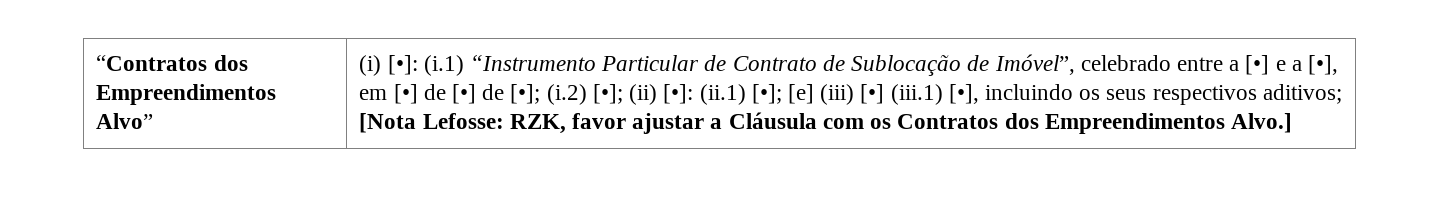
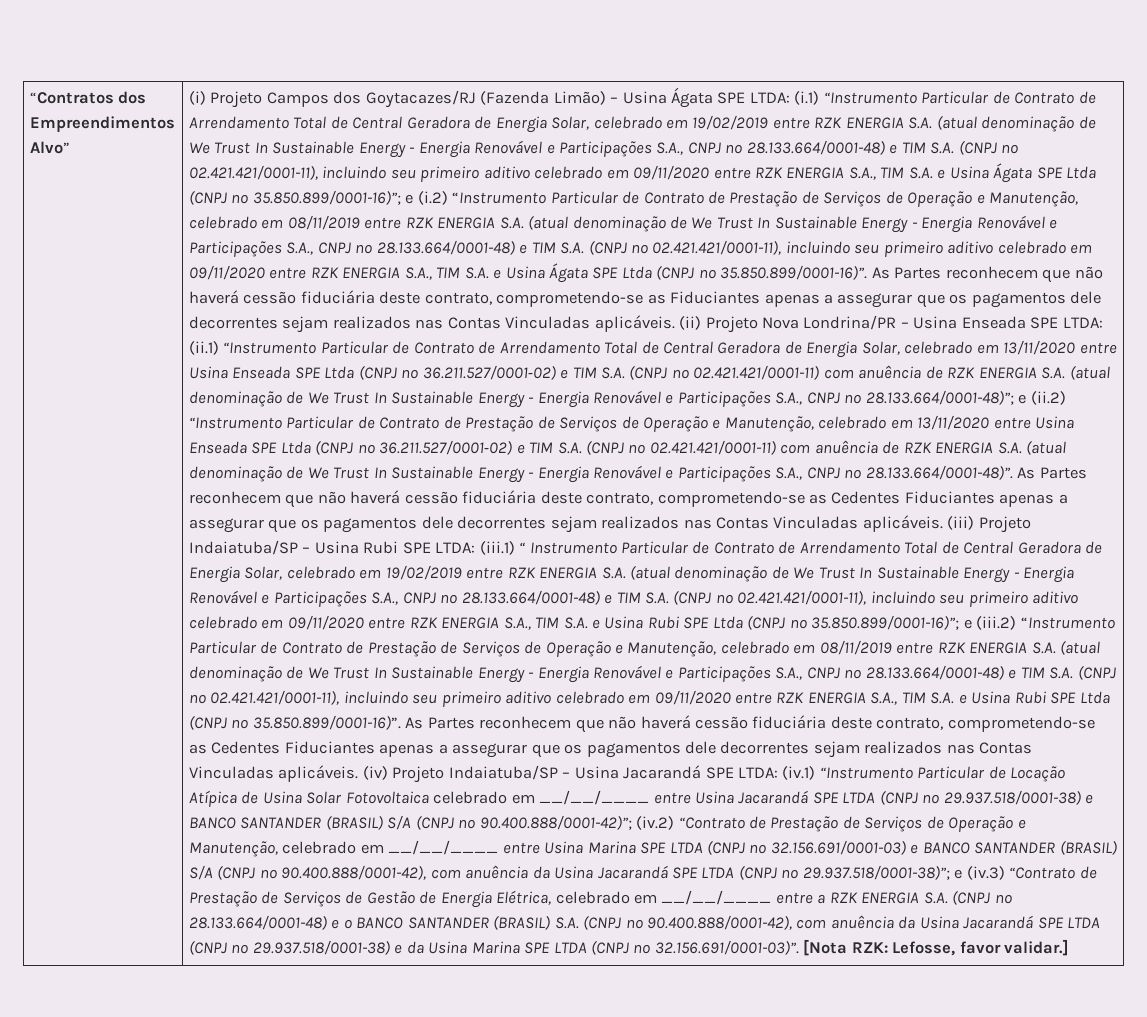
[387,55,418,75] [•]: -> [210,87,790,108] Projeto Campos dos Goytacazes/RJ (Fazenda Limão) – Usina Ágata SPE LTDA:
[851,54,1338,76] [359,84,1342,105] [359,112,1292,134] Sublocação de Imóvel”, celebrado entre a [•] e a [•], em [•] de [•] de [•]; (i.2) [•]; (ii) [•]: (ii.1) [•]; [e] (iii) [•] (iii.1) [•], incluindo os seus respectivos aditivos; [Nota Lefosse: RZK, favor ajustar a Cláusula com os Contratos dos Empreendimentos Alvo.] -> [188,115,1096,133] [188,140,1019,158] [188,163,1097,183] [188,190,1079,207] [188,215,1058,233] [188,240,1093,257] [188,263,1103,283] [188,290,1102,308] [188,315,1103,333] [188,340,1117,358] [188,365,1110,380] [188,390,1066,408] [188,415,1075,432] [188,440,1067,455] [188,465,1087,483] [188,490,1068,508] [188,515,1031,533] [188,540,1103,555] [188,565,1075,583] [188,590,1079,607] [188,615,1115,630] [188,640,1101,657] [188,665,1116,683] [188,690,1110,707] [188,715,1095,733] [188,741,1033,758] [188,765,1066,783] [188,790,1094,807] [188,815,1026,832] [188,840,1117,857] [188,865,1097,880] [188,890,1012,908] [188,915,1101,930] [188,939,1070,956] Arrendamento Total de Central Geradora de Energia Solar, celebrado em 19/02/2019 entre RZK ENERGIA S.A. (atual denominação de We Trust In Sustainable Energy - Energia Renovável e Participações S.A., CNPJ nº 28.133.664/0001-48) e TIM S.A. (CNPJ nº 02.421.421/0001-11), incluindo seu primeiro aditivo celebrado em 09/11/2020 entre RZK ENERGIA S.A., TIM S.A. e Usina Ágata SPE Ltda (CNPJ nº 35.850.899/0001-16)”; e (i.2) “Instrumento Particular de Contrato de Prestação de Serviços de Operação e Manutenção, celebrado em 08/11/2019 entre RZK ENERGIA S.A. (atual denominação de We Trust In Sustainable Energy - Energia Renovável e Participações S.A., CNPJ nº 28.133.664/0001-48) e TIM S.A. (CNPJ nº 02.421.421/0001-11), incluindo seu primeiro aditivo celebrado em 09/11/2020 entre RZK ENERGIA S.A., TIM S.A. e Usina Ágata SPE Ltda (CNPJ nº 35.850.899/0001-16)”. As Partes reconhecem que não haverá cessão fiduciária deste contrato, comprometendo-se as Fiduciantes apenas a assegurar que os pagamentos dele decorrentes sejam realizados nas Contas Vinculadas aplicáveis. (ii) Projeto Nova Londrina/PR – Usina Enseada SPE LTDA: (ii.1) “Instrumento Particular de Contrato de Arrendamento Total de Central Geradora de Energia Solar, celebrado em 13/11/2020 entre Usina Enseada SPE Ltda (CNPJ nº 36.211.527/0001‐02) e TIM S.A. (CNPJ nº 02.421.421/0001-11) com anuência de RZK ENERGIA S.A. (atual denominação de We Trust In Sustainable Energy - Energia Renovável e Participações S.A., CNPJ nº 28.133.664/0001-48)”; e (ii.2) “Instrumento Particular de Contrato de Prestação de Serviços de Operação e Manutenção, celebrado em 13/11/2020 entre Usina Enseada SPE Ltda (CNPJ nº 36.211.527/0001‐02) e TIM S.A. (CNPJ nº 02.421.421/0001-11) com anuência de RZK ENERGIA S.A. (atual denominação de We Trust In Sustainable Energy - Energia Renovável e Participações S.A., CNPJ nº 28.133.664/0001-48)”. As Partes reconhecem que não haverá cessão fiduciária deste contrato, comprometendo-se as Cedentes Fiduciantes apenas a assegurar que os pagamentos dele decorrentes sejam realizados nas Contas Vinculadas aplicáveis. (iii) Projeto Indaiatuba/SP – Usina Rubi SPE LTDA: (iii.1) “ Instrumento Particular de Contrato de Arrendamento Total de Central Geradora de Energia Solar, celebrado em 19/02/2019 entre RZK ENERGIA S.A. (atual denominação de We Trust In Sustainable Energy - Energia Renovável e Participações S.A., CNPJ nº 28.133.664/0001-48) e TIM S.A. (CNPJ nº 02.421.421/0001-11), incluindo seu primeiro aditivo celebrado em 09/11/2020 entre RZK ENERGIA S.A., TIM S.A. e Usina Rubi SPE Ltda (CNPJ nº 35.850.899/0001-16)”; e (iii.2) “Instrumento Particular de Contrato de Prestação de Serviços de Operação e Manutenção, celebrado em 08/11/2019 entre RZK ENERGIA S.A. (atual denominação de We Trust In Sustainable Energy - Energia Renovável e Participações S.A., CNPJ nº 28.133.664/0001-48) e TIM S.A. (CNPJ nº 02.421.421/0001-11), incluindo seu primeiro aditivo celebrado em 09/11/2020 entre RZK ENERGIA S.A., TIM S.A. e Usina Rubi SPE Ltda (CNPJ nº 35.850.899/0001-16)”. As Partes reconhecem que não haverá cessão fiduciária deste contrato, comprometendo-se as Cedentes Fiduciantes apenas a assegurar que os pagamentos dele decorrentes sejam realizados nas Contas Vinculadas aplicáveis. (iv) Projeto Indaiatuba/SP – Usina Jacarandá SPE LTDA: (iv.1) “Instrumento Particular de Locação Atípica de Usina Solar Fotovoltaica celebrado em __/__/____ entre Usina Jacarandá SPE LTDA (CNPJ nº 29.937.518/0001-38) e BANCO SANTANDER (BRASIL) S/A (CNPJ nº 90.400.888/0001-42)”; (iv.2) “Contrato de Prestação de Serviços de Operação e Manutenção, celebrado em __/__/____ entre Usina Marina SPE LTDA (CNPJ nº 32.156.691/0001-03) e BANCO SANTANDER (BRASIL) S/A (CNPJ nº 90.400.888/0001-42), com anuência da Usina Jacarandá SPE LTDA (CNPJ nº 29.937.518/0001-38)”; e (iv.3) “Contrato de Prestação de Serviços de Gestão de Energia Elétrica, celebrado em __/__/____ entre a RZK ENERGIA S.A. (CNPJ nº 28.133.664/0001-48) e o BANCO SANTANDER (BRASIL) S.A. (CNPJ nº 90.400.888/0001-42), com anuência da Usina Jacarandá SPE LTDA (CNPJ nº 29.937.518/0001-38) e da Usina Marina SPE LTDA (CNPJ nº 32.156.691/0001-03)”. [Nota RZK: Lefosse, favor validar.]

